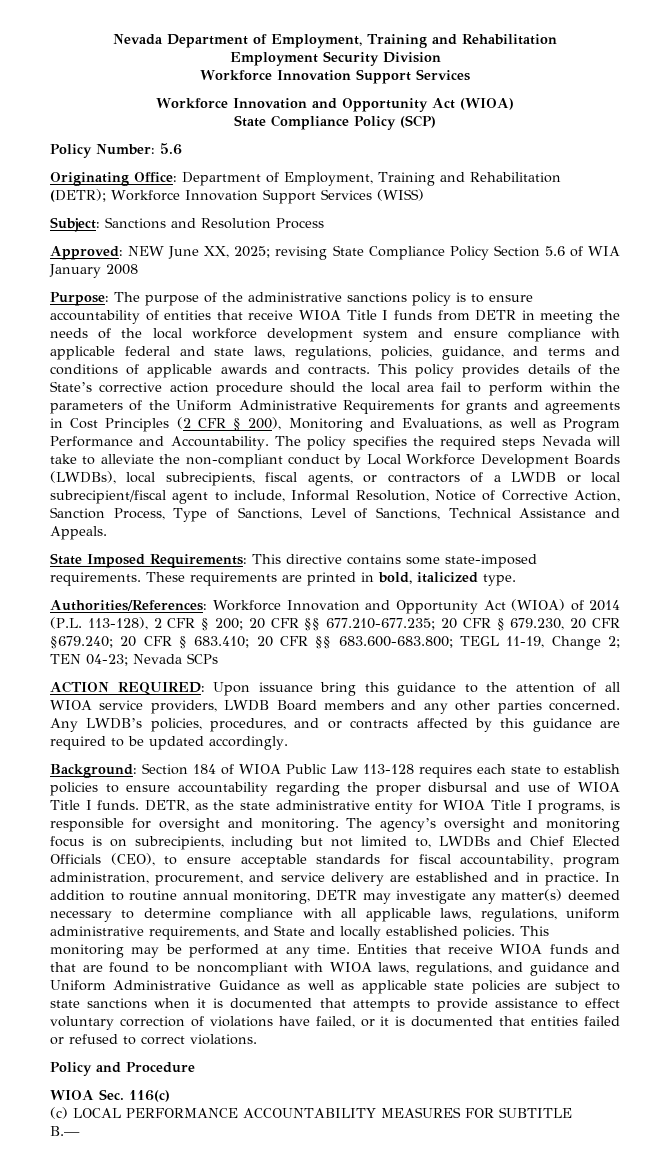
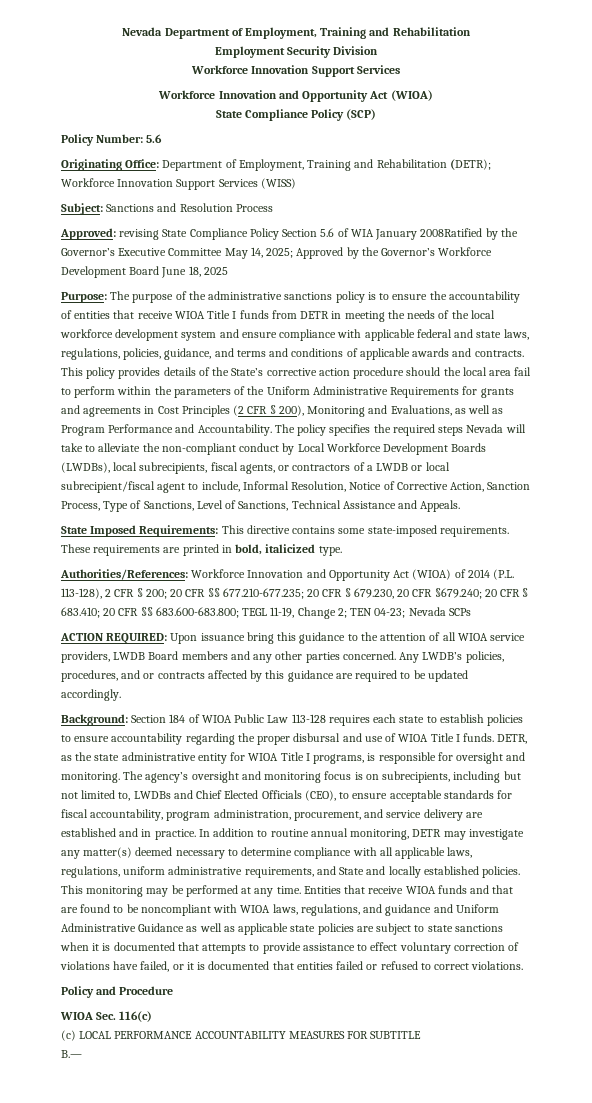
[128,246,271,259] NEW June XX, 2025; -> (116, 234) none
[106,264,138,275] 2008 -> [420,228,518,240] [61,247,493,259] [61,266,228,278] 2008Ratified by the Governor’s Executive Committee May 14, 2025; Approved by the Governor’s Workforce Development Board June 18, 2025
(533, 298) none -> [429,291,447,300] the

